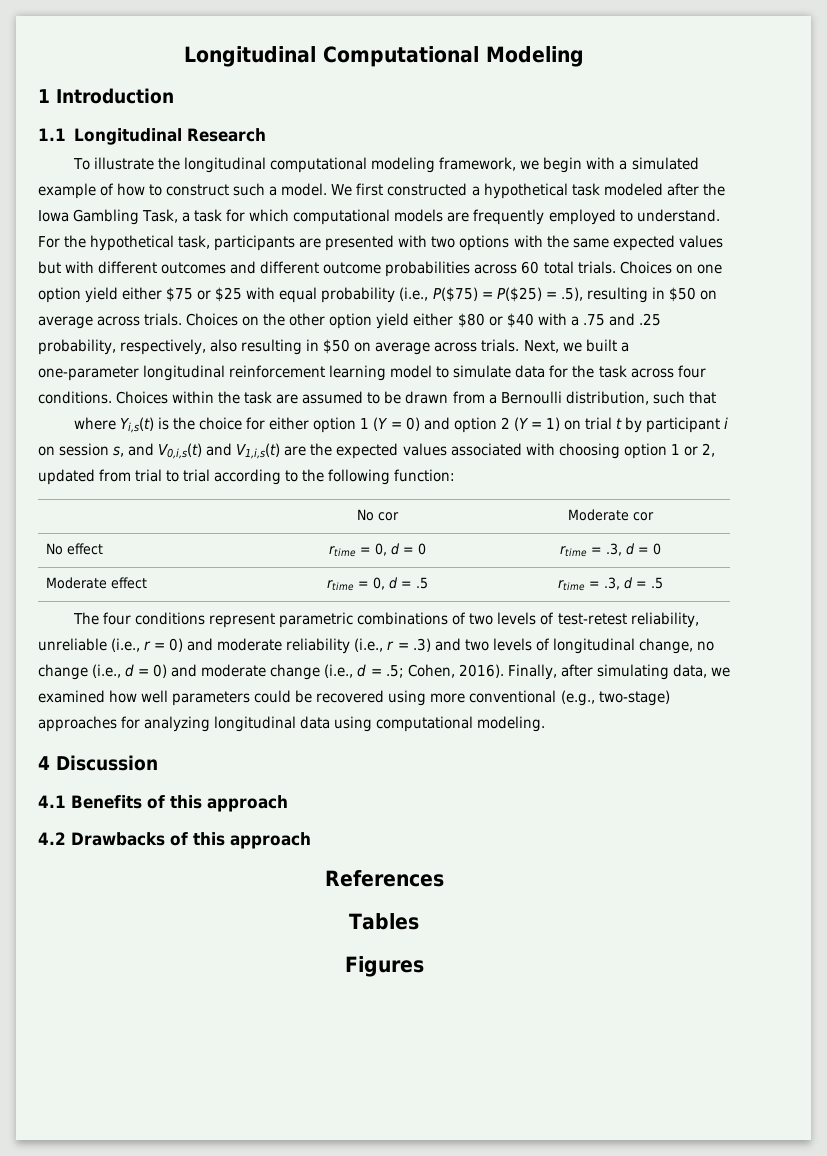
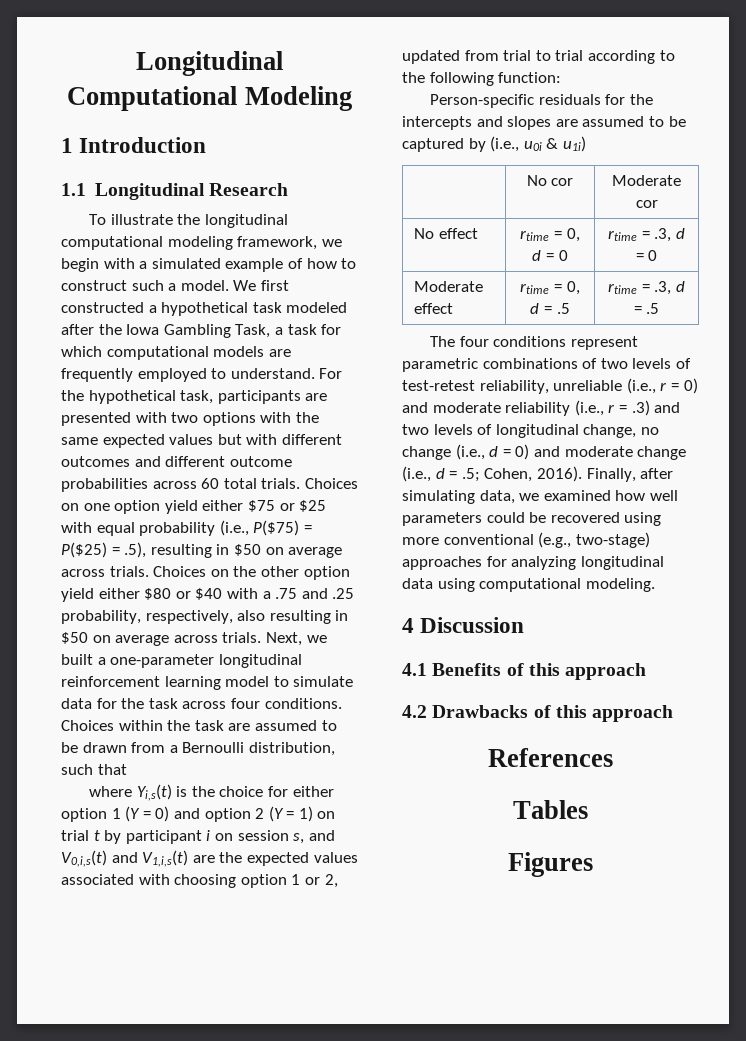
(456, 475) none -> [430,94,653,108] [402,116,686,130] [402,136,586,152] // Person-specific residuals for the intercepts and slopes are assumed to be captured by (i.e., u0i & u1i)

